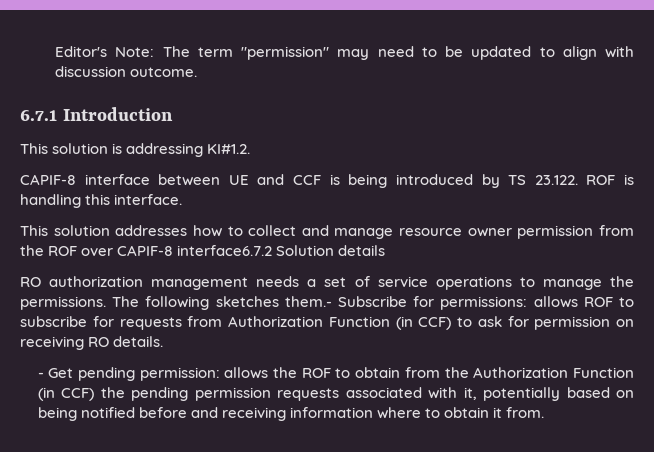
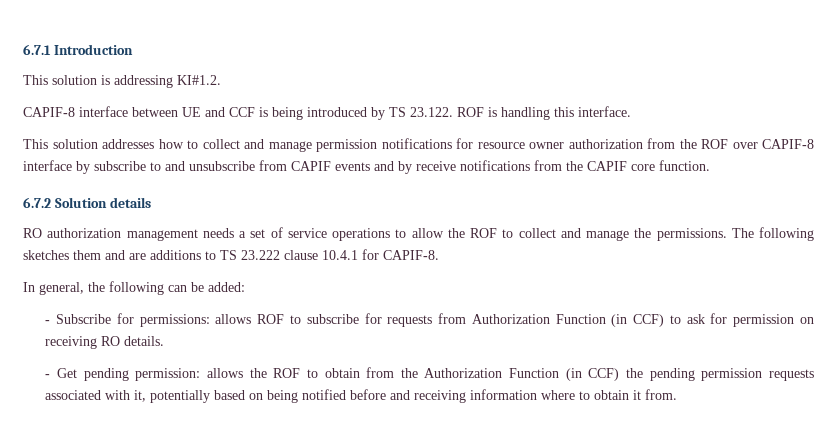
[55,46,634,60] [55,66,198,77] Editor's Note: The term "permission" may need to be updated to align with discussion outcome. // -> (23, 49) none
(394, 233) none -> [316,138,473,152] permission notifications for
[517,225,594,239] permission -> [568,139,643,149] authorization
[177,245,273,256] interface6.7.2 -> [23,160,710,174] [23,197,51,208] interface by subscribe to and unsubscribe from CAPIF events and by receive notifications from the CAPIF core function. // 6.7.2
(535, 282) none -> [411,228,581,238] allow the ROF to collect and
[284,296,332,307] them.- -> [73,249,439,260] [23,281,245,295] [45,320,51,324] them and are additions to TS 23.222 clause 10.4.1 for CAPIF-8. // In general, the following can be added: // -

